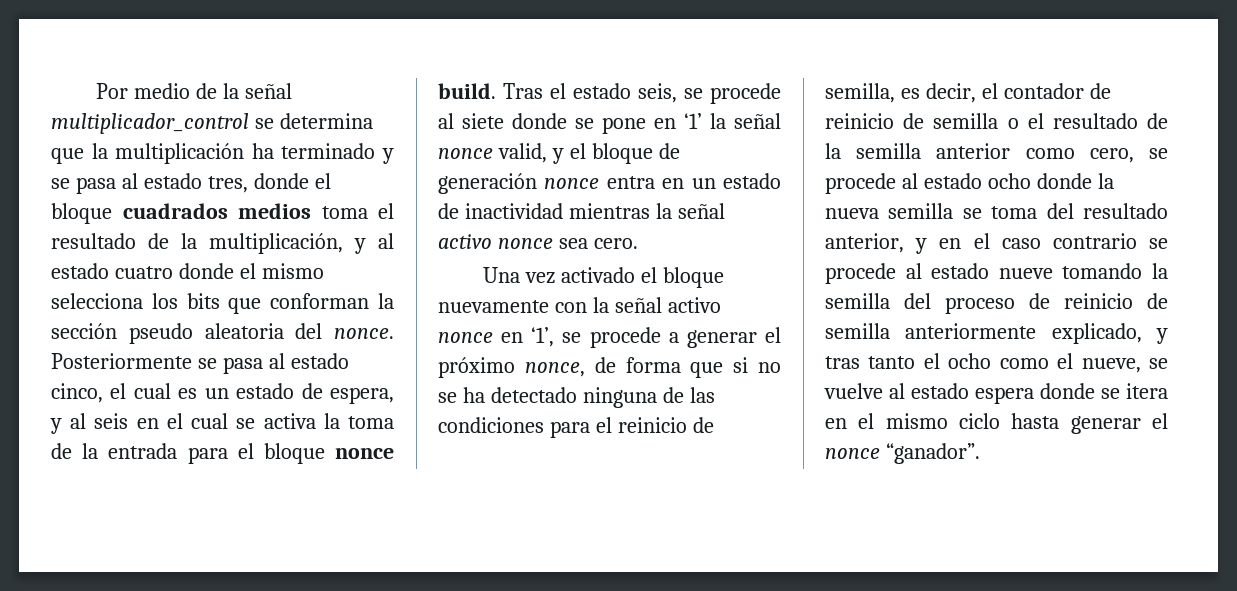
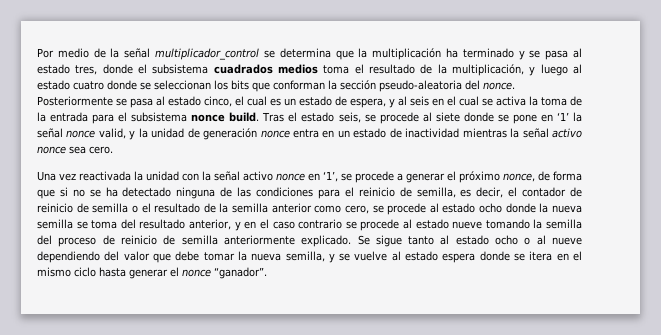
[51,203,112,224] bloque -> [152,64,209,74] subsistema
(366, 246) none -> [540,64,568,76] luego
[239,263,324,279] [51,293,143,309] el mismo selecciona -> [140,80,211,90] se seleccionan
[128,323,284,344] pseudo aleatoria -> [379,80,462,92] pseudo-aleatoria
[263,443,325,464] bloque -> [131,112,188,122] subsistema
[569,143,653,164] el bloque -> [138,128,185,138] la unidad
[561,267,725,288] [438,300,549,313] activado el bloque nuevamente -> [79,171,179,181] reactivada la unidad
[1051,323,1168,344] [825,353,1141,373] explicado, y tras tanto el ocho como el nueve, -> [301,235,582,247] [37,251,335,263] explicado. Se sigue tanto al estado ocho o al nueve dependiendo del valor que debe tomar la nueva semilla, y

